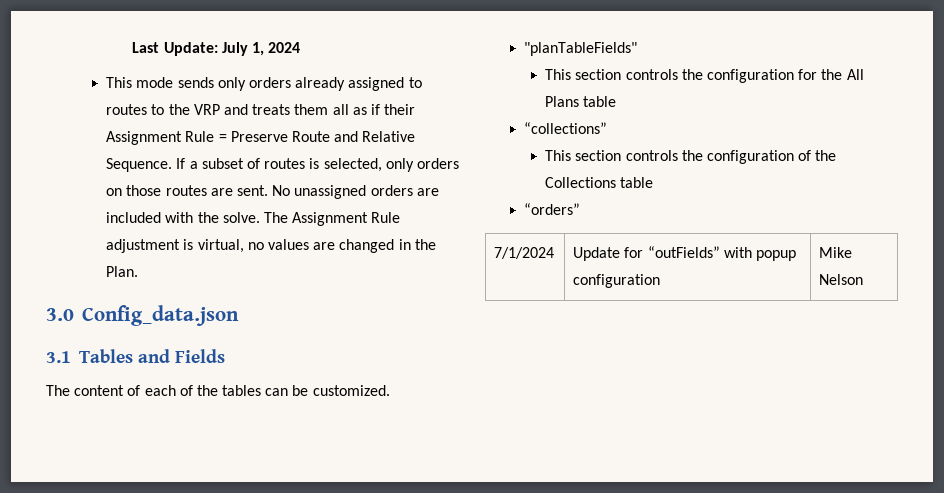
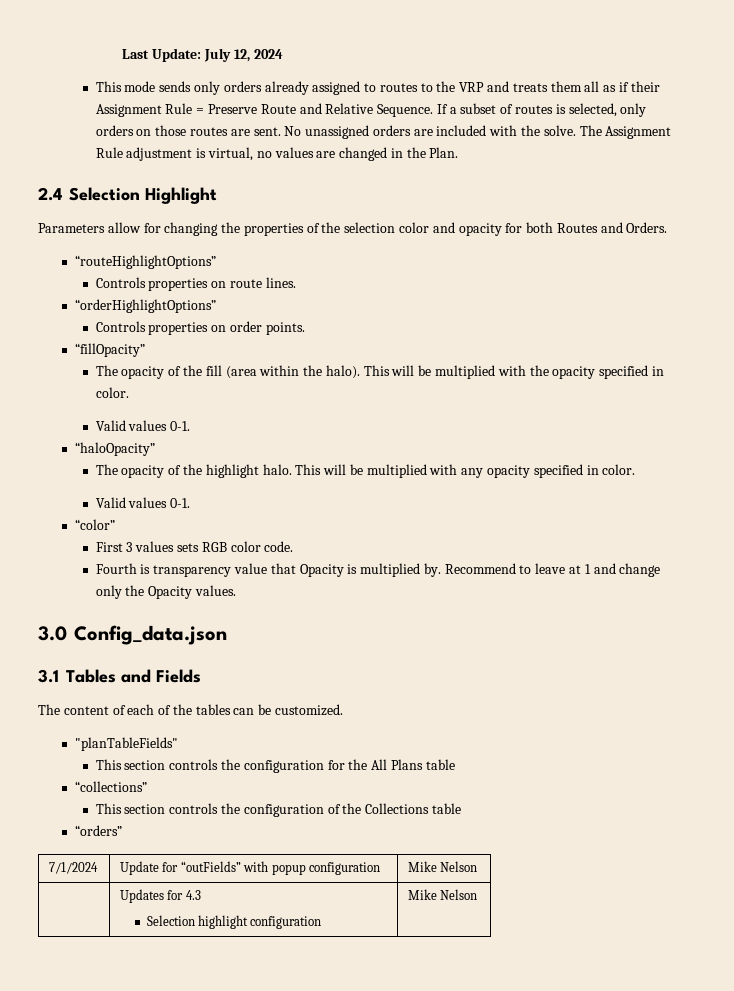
[251,42,264,56] 1, -> [233,49,250,62] 12,
(139, 271) none -> [38,187,217,204] [38,222,668,236] [74,255,216,269] [95,277,296,291] [74,299,216,313] [95,321,305,335] [74,343,145,357] [95,365,664,379] [95,387,129,398] [95,420,191,431] [74,442,155,456] [95,464,636,478] [95,497,191,508] [74,519,115,530] [95,541,294,552] [95,563,661,577] [95,585,236,599] // 2.4 Selection Highlight // Parameters allow for changing the properties of the selection color and opacity for both Routes and Orders. // “routeHighlightOptions” // Controls properties on route lines. // “orderHighlightOptions” // Controls properties on order points. // “fillOpacity” // The opacity of the fill (area within the halo). This will be multiplied with the opacity specified in color. // Valid values 0-1. // “haloOpacity” // The opacity of the highlight halo. This will be multiplied with any opacity specified in color. // Valid values 0-1. // “color” // First 3 values sets RGB color code. // Fourth is transparency value that Opacity is multiplied by. Recommend to leave at 1 and change only the Opacity values.
(864, 279) none -> [120,889,201,903] [146,915,322,929] [408,889,478,900] // | Updates for 4.3 // Selection highlight configuration | Mike Nelson

